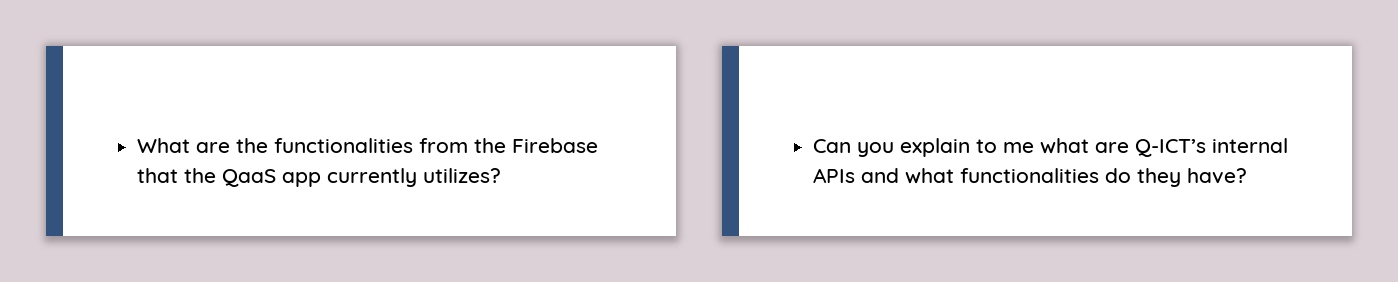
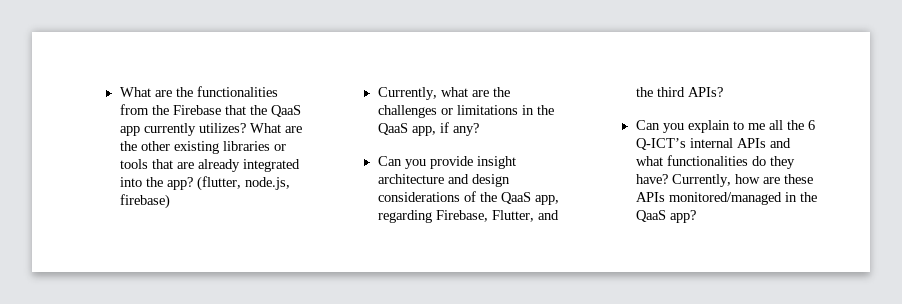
(502, 175) none -> [249,123,302,133] [119,141,286,154] [119,159,300,172] [119,176,290,191] [119,194,170,209] [377,87,510,100] [377,105,554,118] [377,122,479,136] [377,156,516,169] [377,174,510,187] [377,191,559,205] [377,210,559,223] [635,87,723,97] What are the other existing libraries or tools that are already integrated into the app? (flutter, node.js, firebase) // Currently, what are the challenges or limitations in the QaaS app, if any? // Can you provide insight architecture and design considerations of the QaaS app, regarding Firebase, Flutter, and the third APIs?
[1040,138,1130,154] what are -> [768,120,815,130] all the 6
(1248, 176) none -> [671,174,813,187] [635,192,817,205] [635,210,696,223] Currently, how are these APIs monitored/managed in the QaaS app?

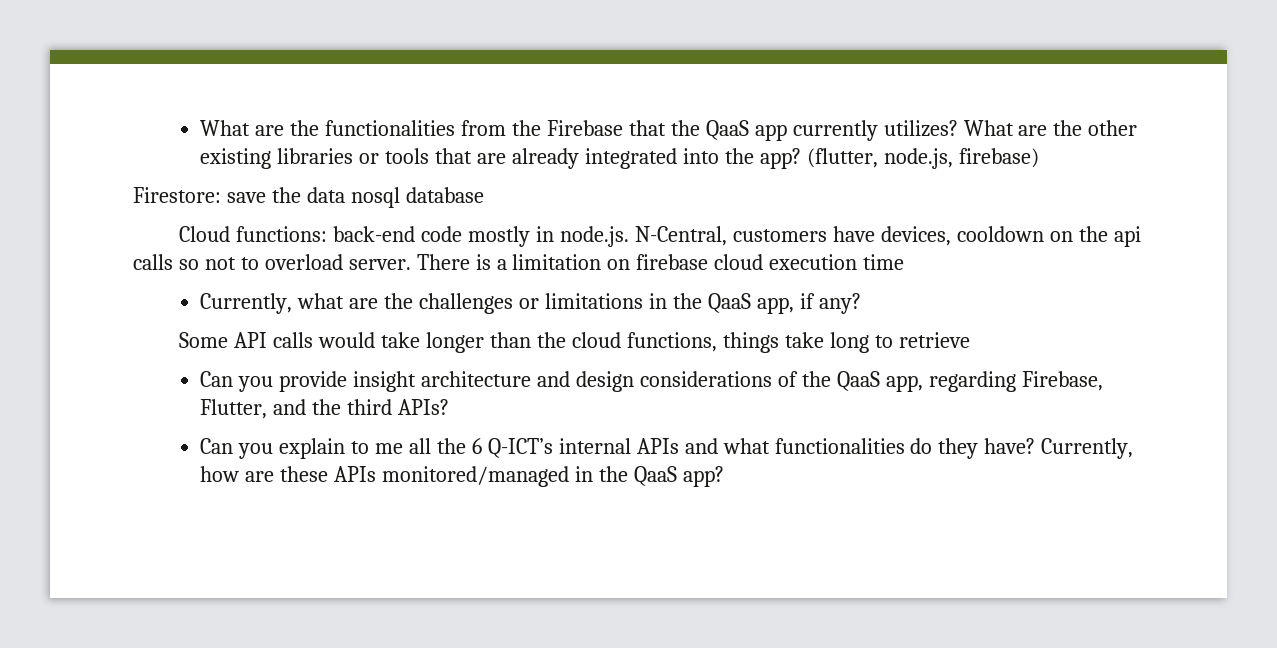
(170, 201) none -> [133,187,484,208] [179,226,1141,247] [133,254,905,270] // Firestore: save the data nosql database // Cloud functions: back-end code mostly in node.js. N-Central, customers have devices, cooldown on the api calls so not to overload server. There is a limitation on firebase cloud execution time
(479, 129) none -> [179,332,970,353] // Some API calls would take longer than the cloud functions, things take long to retrieve

